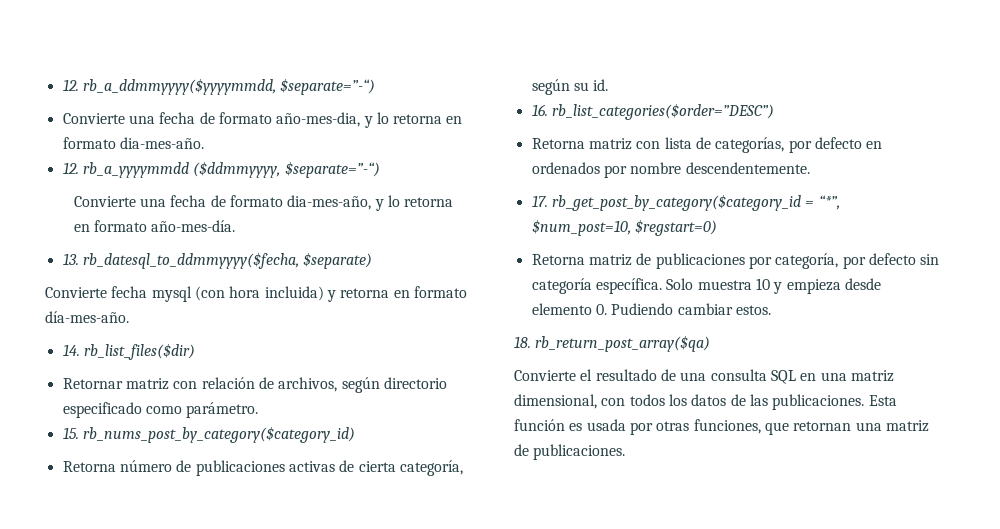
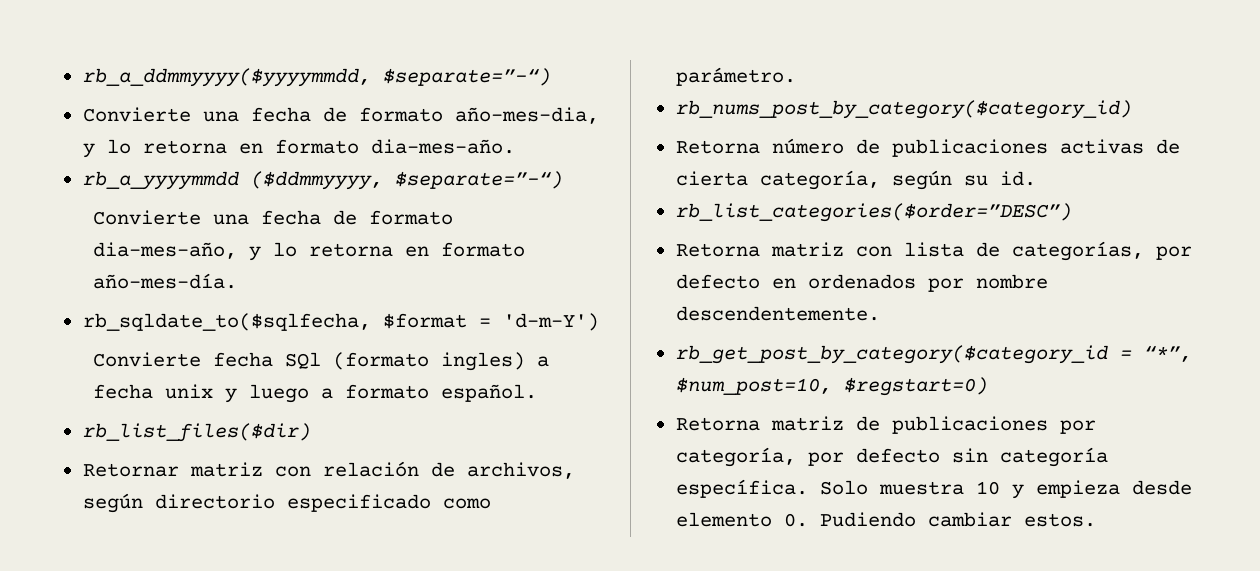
[62,79,79,91] 12. -> (82, 77) none
[62,162,79,174] 12. -> (515, 146) none
[62,252,373,269] [45,286,467,302] [45,311,129,323] [62,344,80,356] 13. rb_datesql_to_ddmmyyyy($fecha, $separate) // Convierte fecha mysql (con hora incluida) y retorna en formato día-mes-año. // 14. -> [82,313,599,331] [93,352,550,371] [93,384,538,403] rb_sqldate_to($sqlfecha, $format = 'd-m-Y') // Convierte fecha SQl (formato ingles) a fecha unix y luego a formato español. //
[62,427,79,439] 15. -> (796, 76) none
[531,104,548,116] 16. -> (1036, 178) none
[531,195,548,207] 17. -> (880, 313) none
[514,335,711,352] [514,369,894,384] [514,394,897,410] [514,419,929,435] [514,444,626,460] // 18. rb_return_post_array($qa) // Convierte el resultado de una consulta SQL en una matriz dimensional, con todos los datos de las publicaciones. Esta función es usada por otras funciones, que retornan una matriz de publicaciones. -> (1096, 520) none

